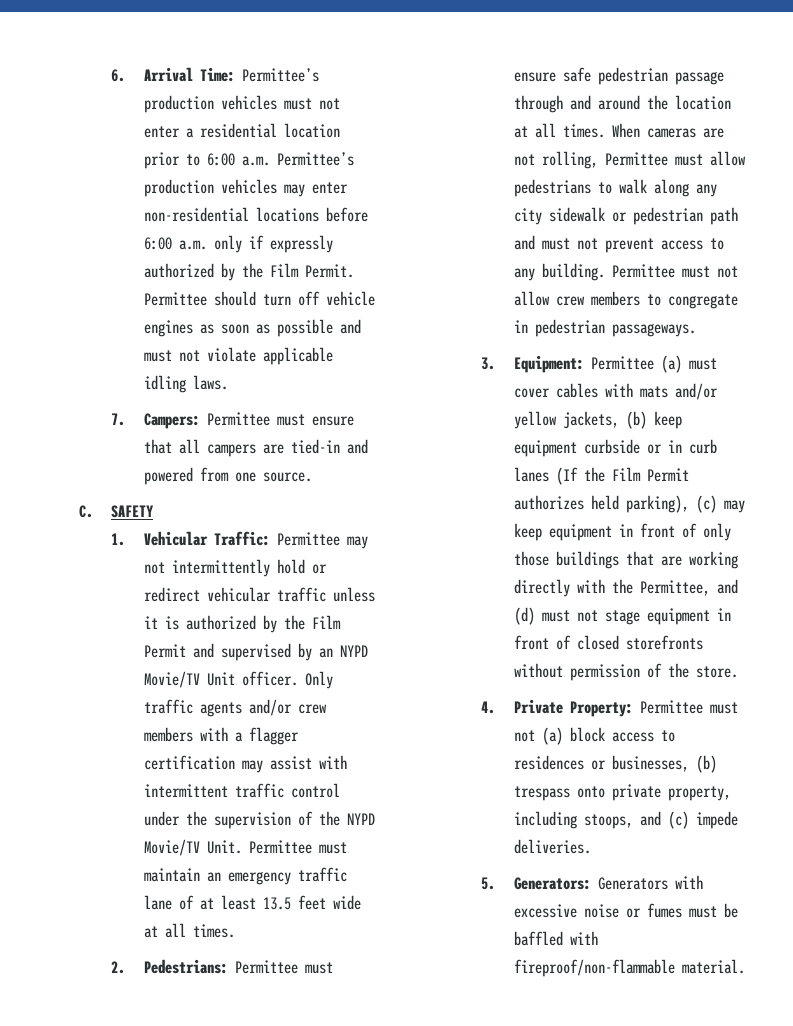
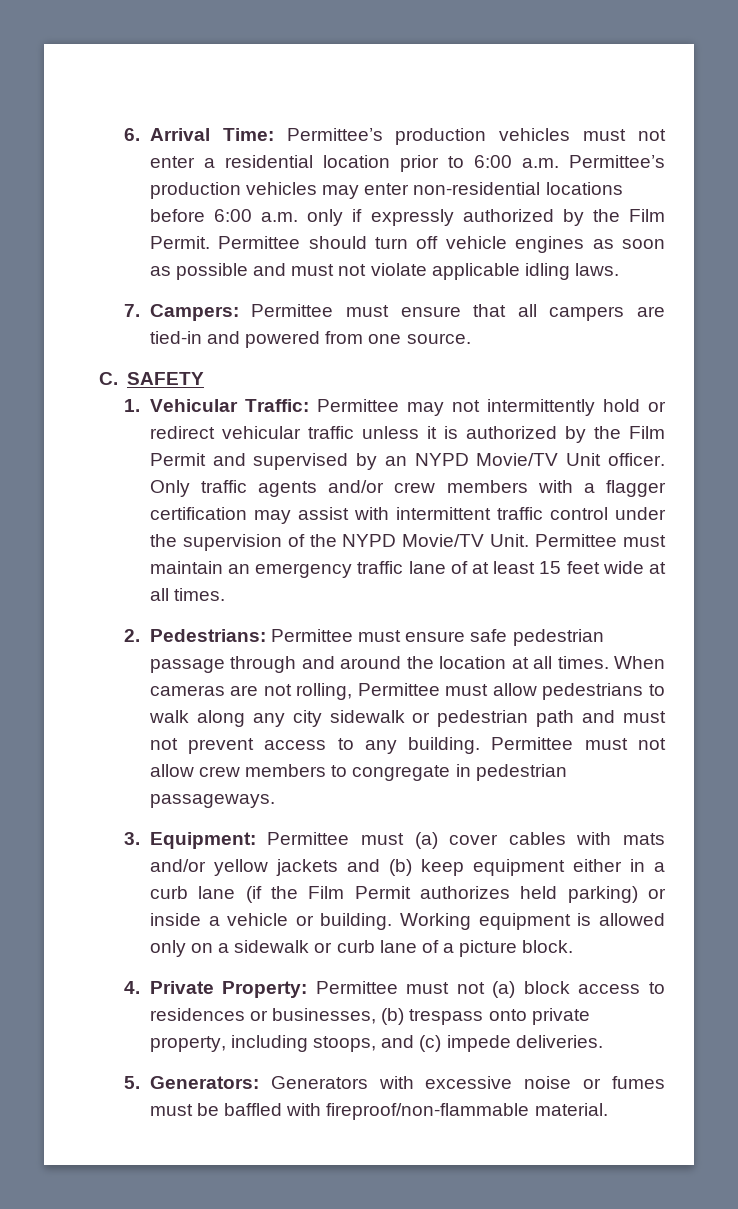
[262,897,291,910] 13.5 -> [539,561,562,574] 15
[660,355,717,373] (a) must -> [361,832,438,849] must (a)
[562,411,619,429] jackets, -> [275,859,380,876] jackets and
[583,439,717,454] [513,467,578,485] curbside or in curb lanes (If -> [572,859,665,872] [149,886,262,903] either in a curb lane (if
[625,495,745,513] [513,523,731,541] [513,551,738,569] [513,579,738,597] [513,607,731,625] [513,635,703,650] [513,663,738,681] parking), (c) may keep equipment in front of only those buildings that are working directly with the Permittee, and (d) must not stage equipment in front of closed storefronts without permission of the store. -> [567,886,666,903] [149,913,666,930] [149,940,574,957] parking) or inside a vehicle or building. Working equipment is allowed only on a sidewalk or curb lane of a picture block.

